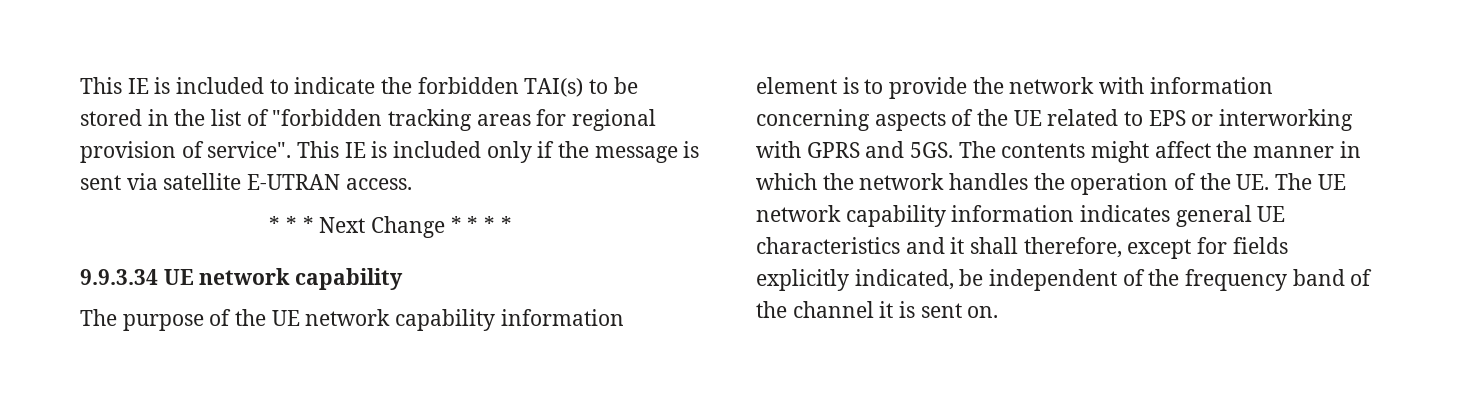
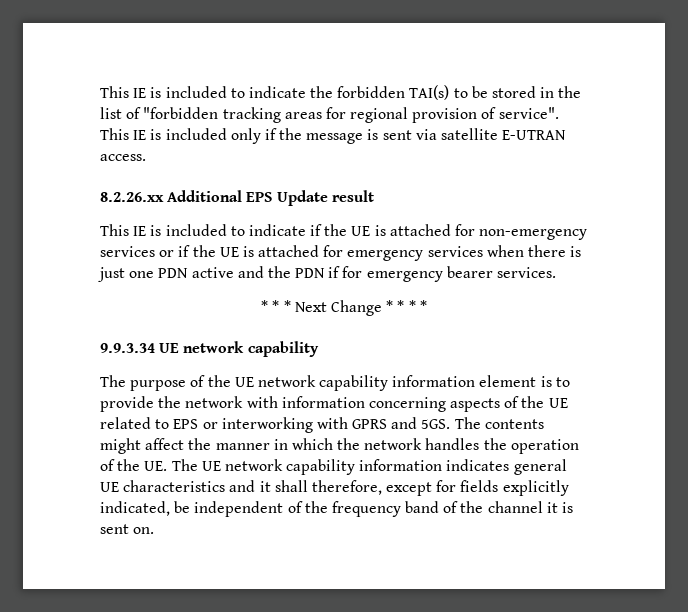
(412, 184) none -> [100,190,374,206] [100,224,588,240] [100,245,582,261] [98,266,557,282] // 8.2.26.xx Additional EPS Update result // This IE is included to indicate if the UE is attached for non-emergency services or if the UE is attached for emergency services when there is just one PDN active and the PDN if for emergency bearer services.

